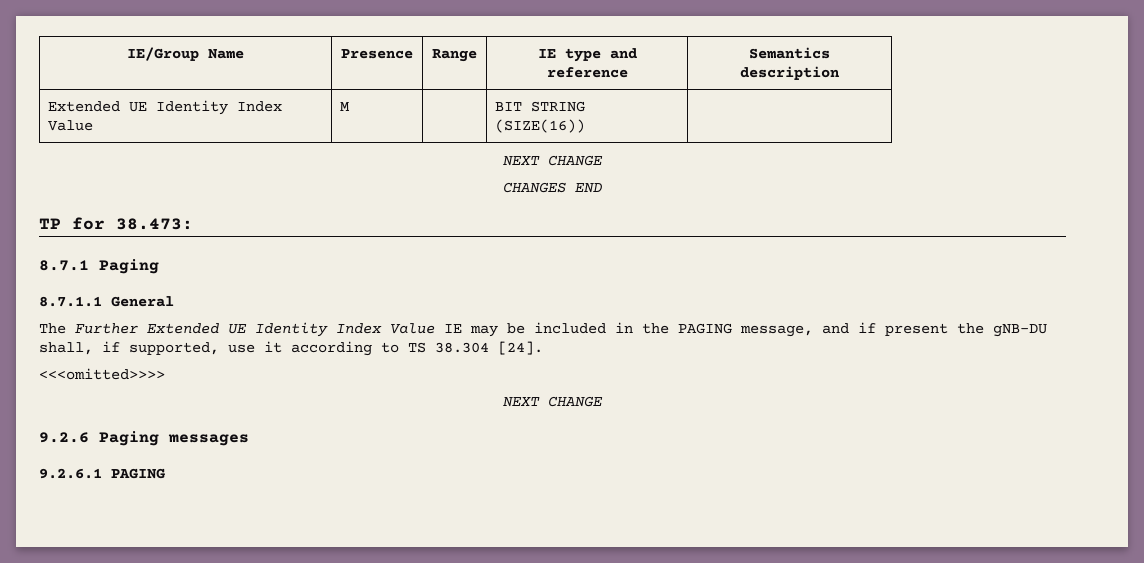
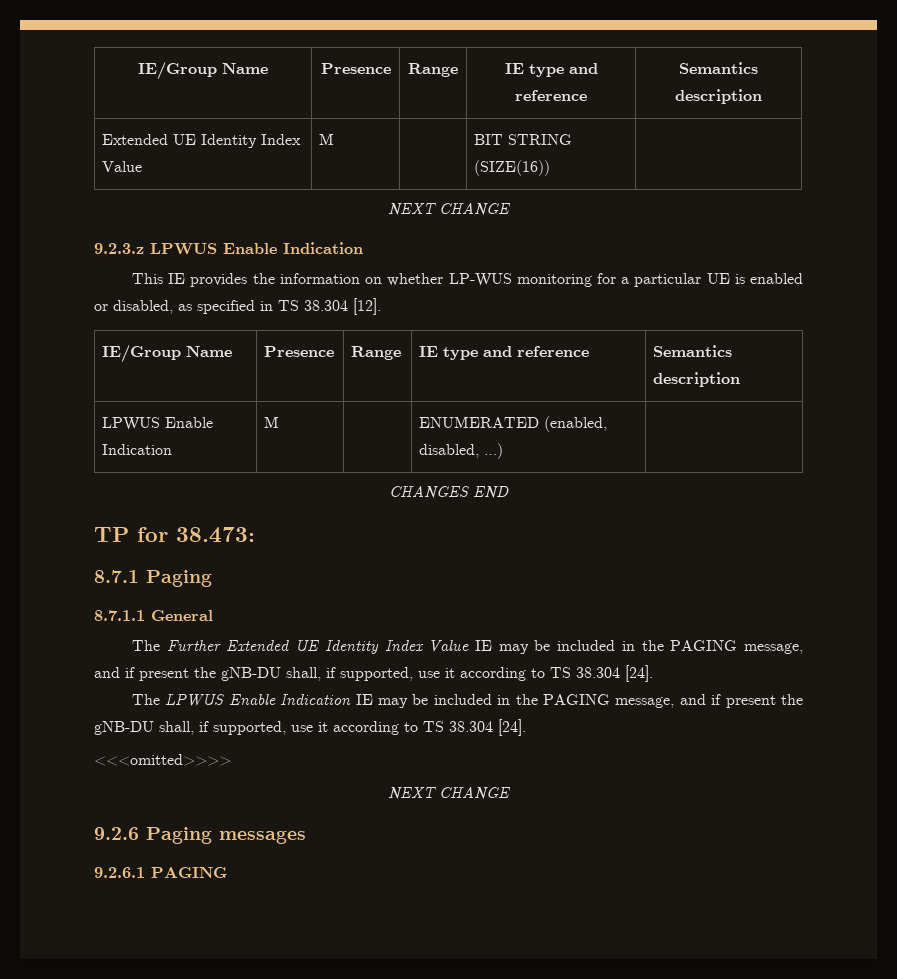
(603, 160) none -> [94,242,363,255] [132,273,804,287] [94,298,381,315] [102,345,233,363] [264,346,335,357] [351,346,402,360] [419,346,590,360] [653,345,733,357] [653,372,741,387] [102,417,214,431] [102,444,173,455] [264,416,280,428] [419,416,608,432] [419,443,504,459] // 9.2.3.z LPWUS Enable Indication // This IE provides the information on whether LP-WUS monitoring for a particular UE is enabled or disabled, as specified in TS 38.304 [12]. // IE/Group Name | Presence | Range | IE type and reference | Semantics description // LPWUS Enable Indication | M | | ENUMERATED (enabled, disabled, …) |
(543, 348) none -> [132,693,803,708] [94,719,526,736] // The LPWUS Enable Indication IE may be included in the PAGING message, and if present the gNB-DU shall, if supported, use it according to TS 38.304 [24].

